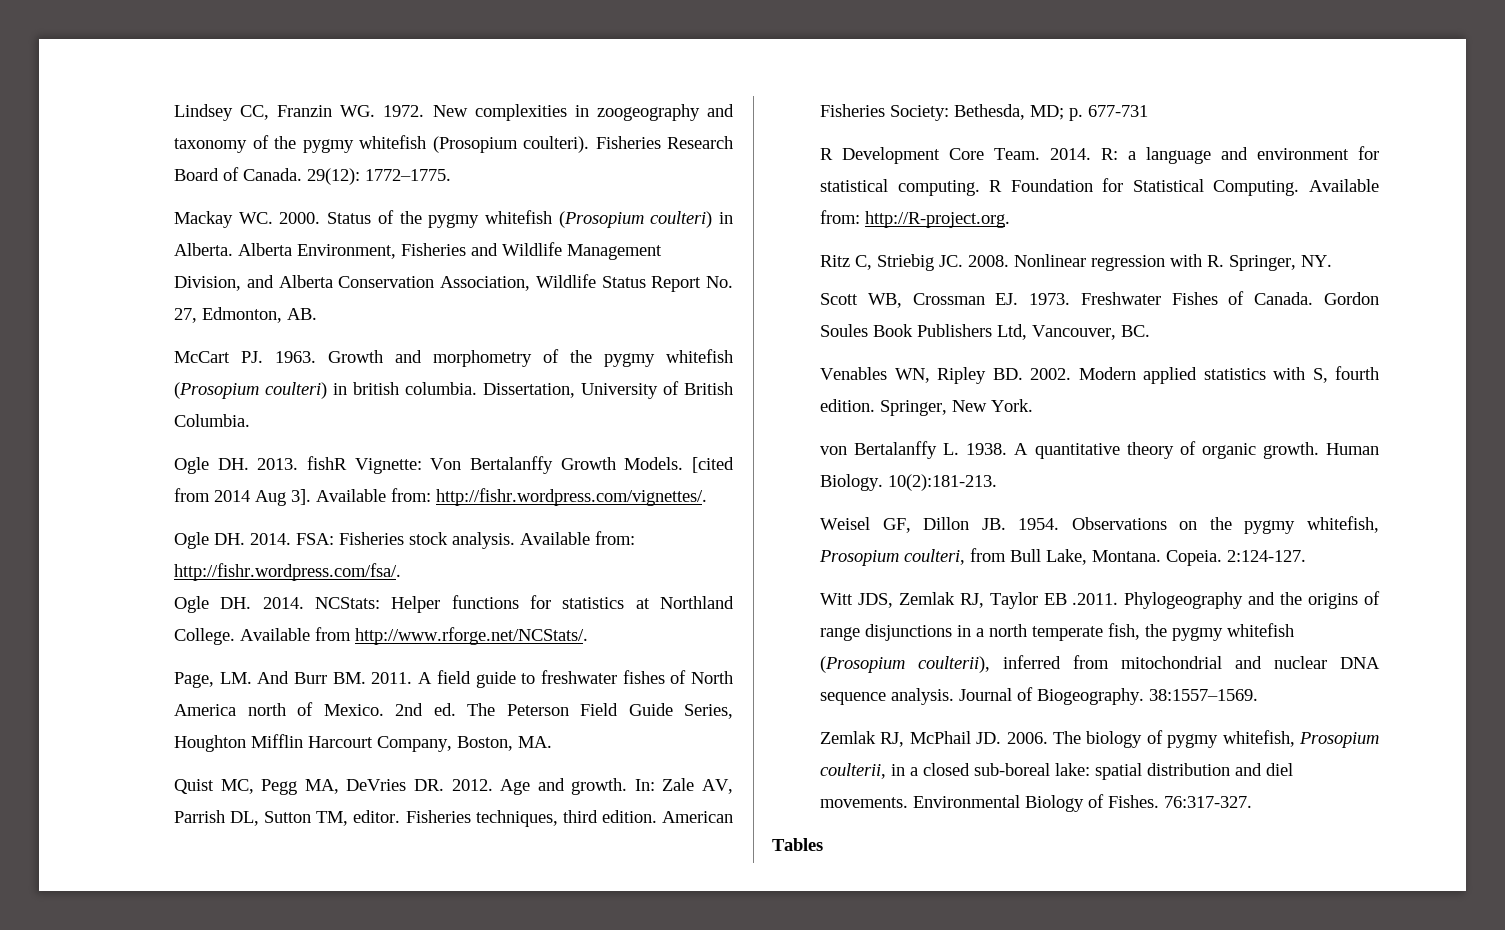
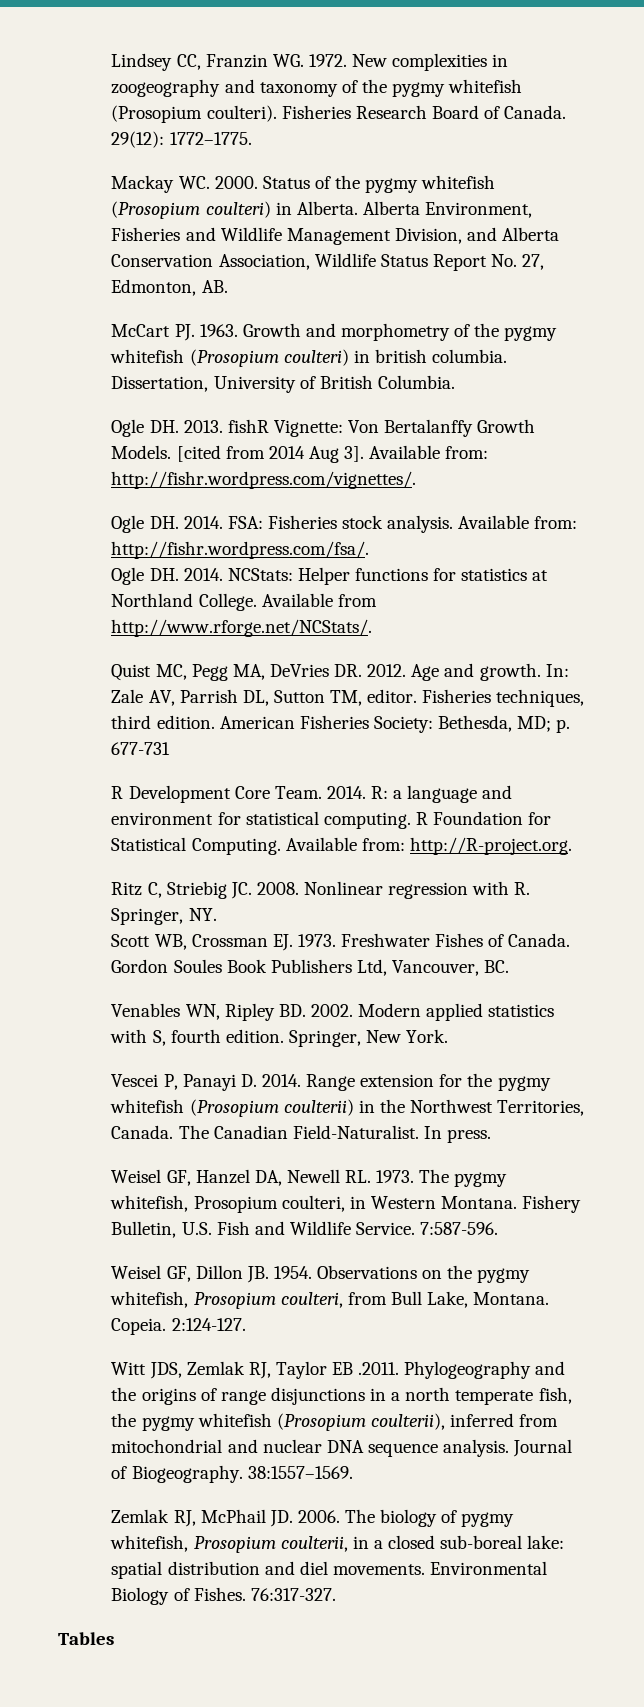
[174,670,734,688] [174,702,733,719] [174,734,553,752] // Page, LM. And Burr BM. 2011. A field guide to freshwater fishes of North America north of Mexico. 2nd ed. The Peterson Field Guide Series, Houghton Mifflin Harcourt Company, Boston, MA. -> (373, 628) none
[820,441,1379,459] [820,474,998,491] von Bertalanffy L. 1938. A quantitative theory of organic growth. Human Biology. 10(2):181-213. -> [111,1073,551,1091] [110,1099,585,1117] [111,1125,492,1143] [111,1169,508,1187] [110,1195,582,1213] [111,1221,499,1238] Vescei P, Panayi D. 2014. Range extension for the pygmy whitefish (Prosopium coulterii) in the Northwest Territories, Canada. The Canadian Field-Naturalist. In press. // Weisel GF, Hanzel DA, Newell RL. 1973. The pygmy whitefish, Prosopium coulteri, in Western Montana. Fishery Bulletin, U.S. Fish and Wildlife Service. 7:587-596.

